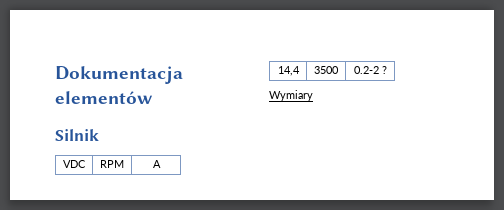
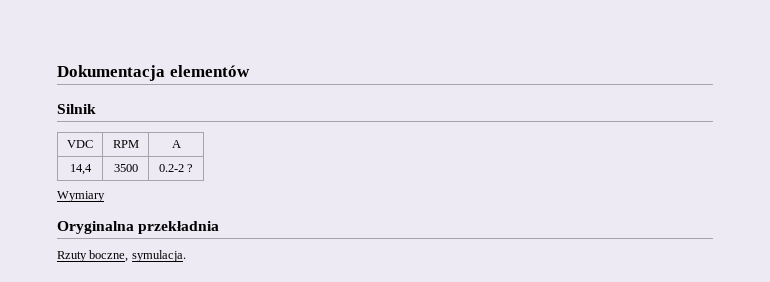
(313, 95) none -> [57,221,220,234] [57,250,186,262] // Oryginalna przekładnia // Rzuty boczne, symulacja.

